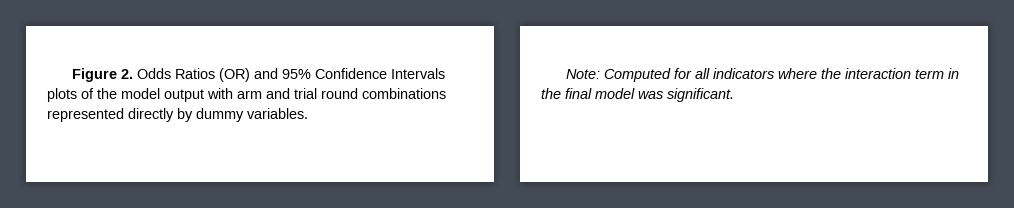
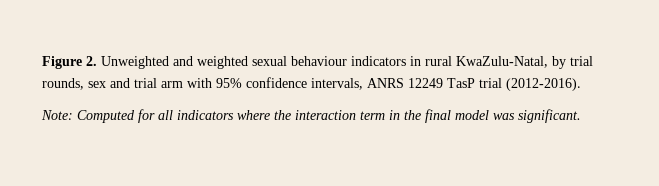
[136,68,445,82] [47,88,446,102] [47,108,308,122] Odds Ratios (OR) and 95% Confidence Intervals plots of the model output with arm and trial round combinations represented directly by dummy variables. -> [101,56,593,69] [42,77,581,91] Unweighted and weighted sexual behaviour indicators in rural KwaZulu-Natal, by trial rounds, sex and trial arm with 95% confidence intervals, ANRS 12249 TasP trial (2012-2016).

